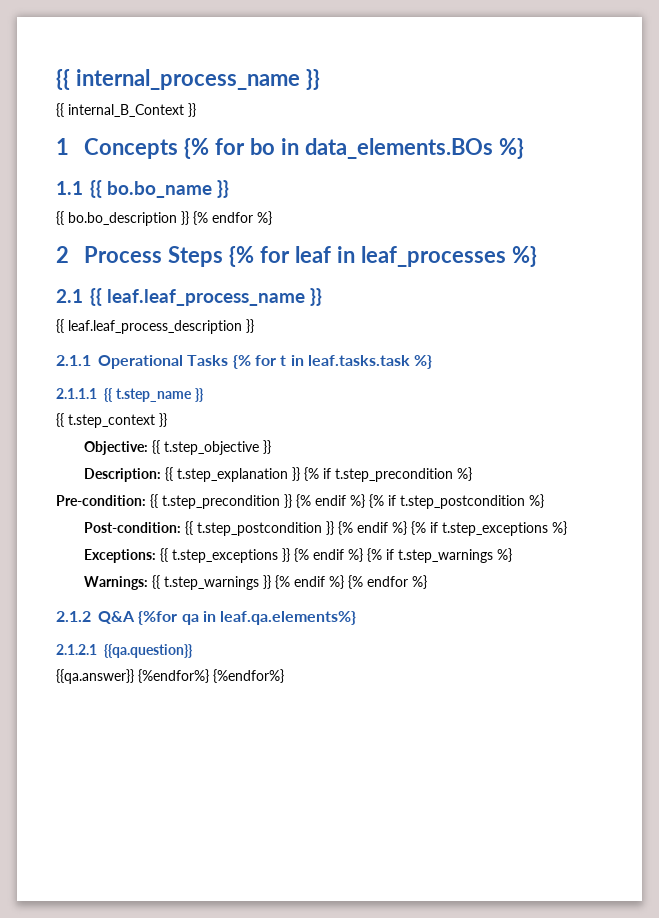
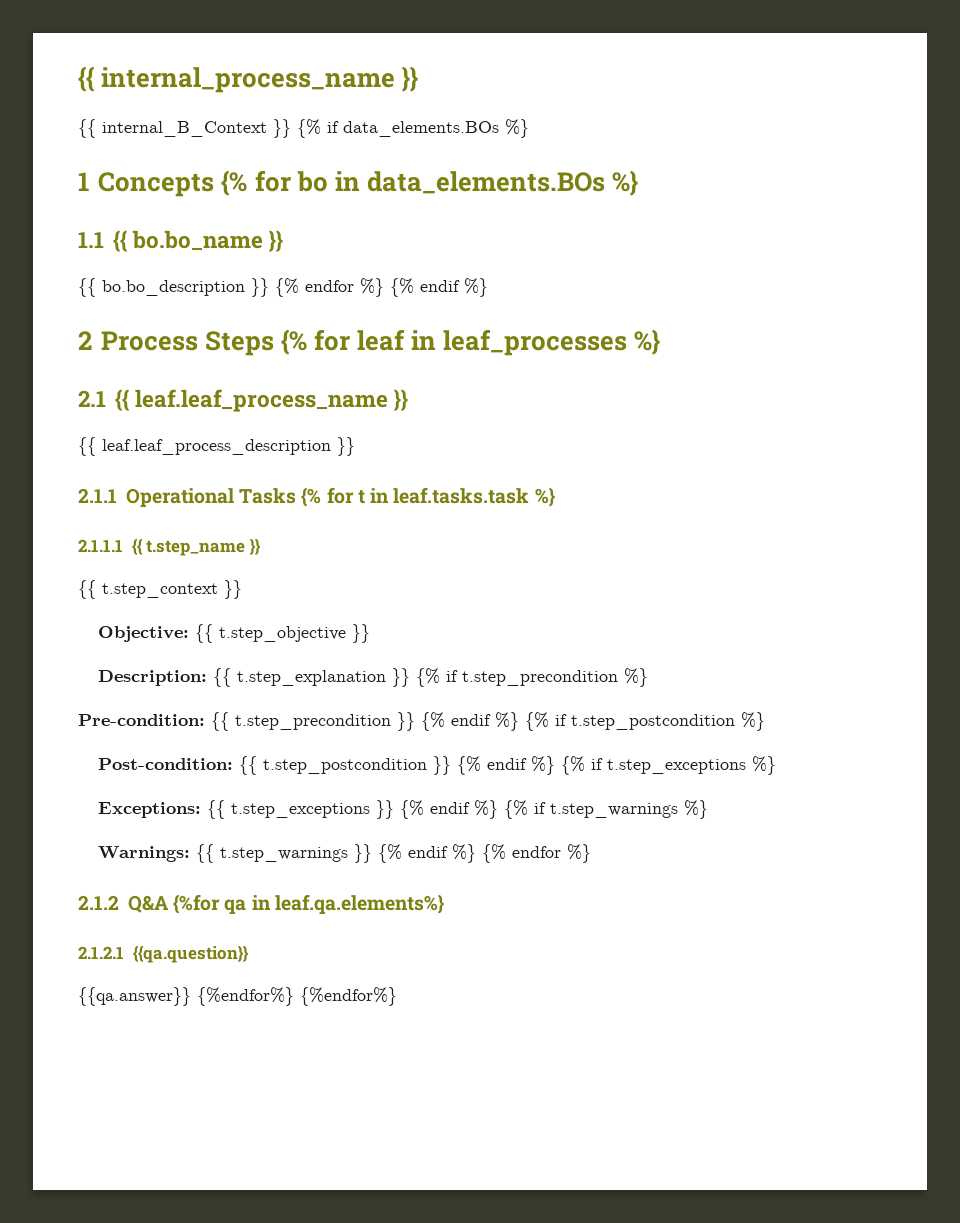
(196, 110) none -> [297,119,529,138] {% if data_elements.BOs %}
(272, 218) none -> [390,278,488,297] {% endif %}

